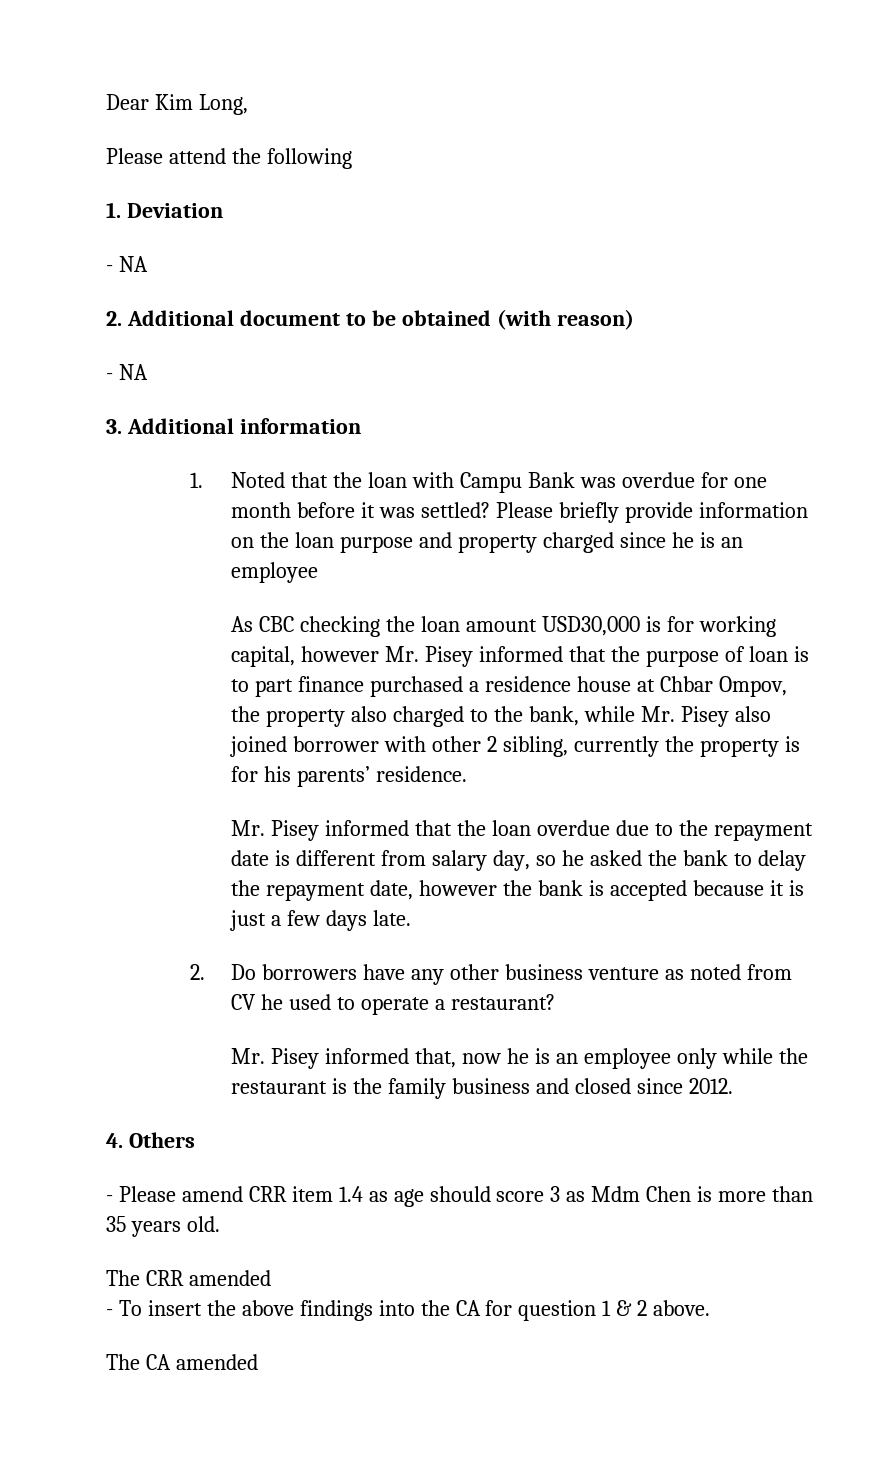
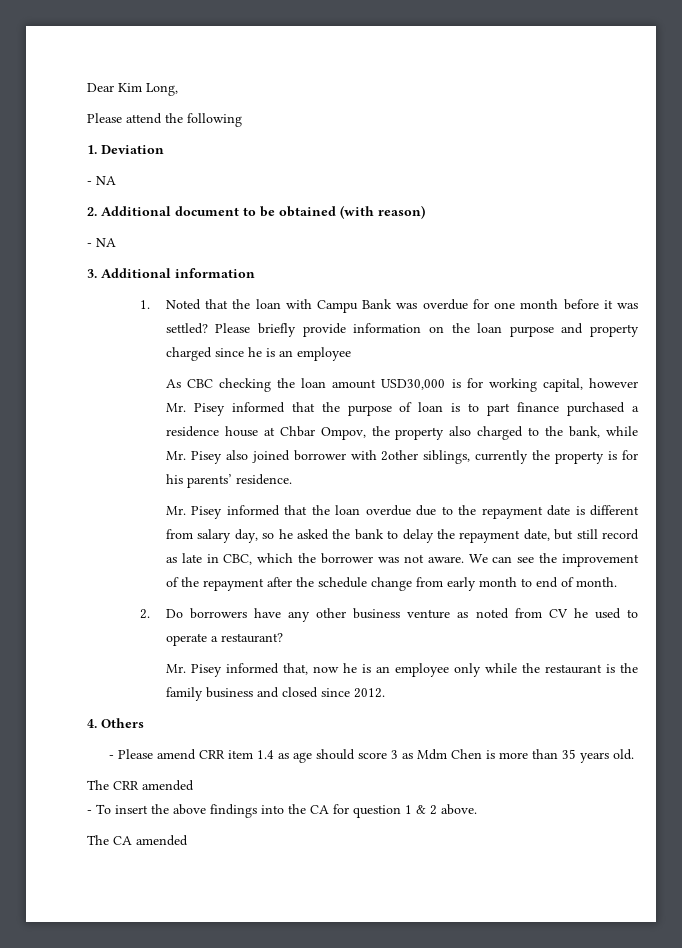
[432,736,569,757] other 2 sibling, -> [381,450,471,464] 2other siblings,
[419,880,804,901] [230,910,412,931] however the bank is accepted because it is just a few days late. -> [554,529,639,540] [165,553,639,567] [165,577,617,591] but still record as late in CBC, which the borrower was not aware. We can see the improvement of the repayment after the schedule change from early month to end of month.

